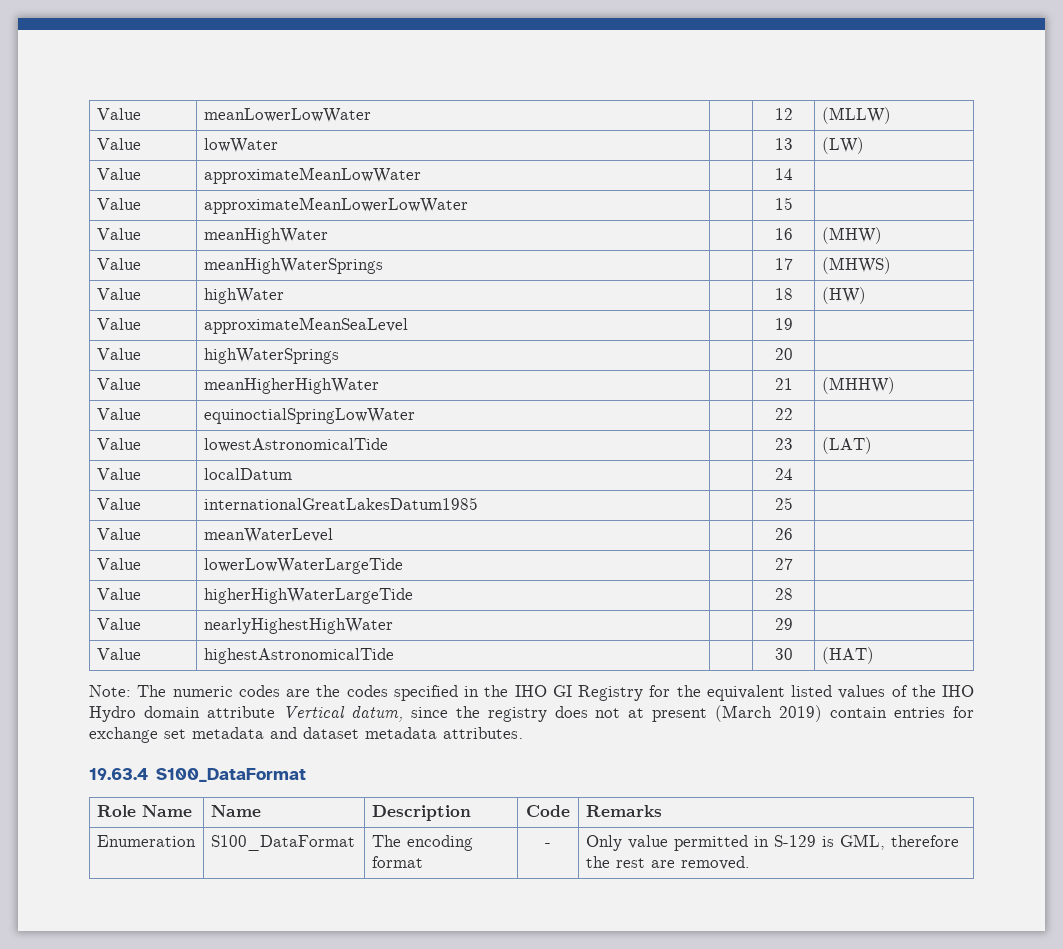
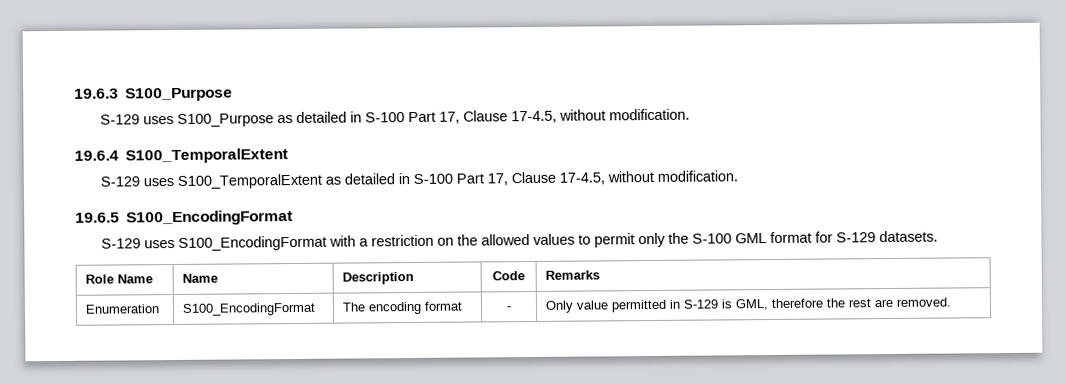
[96,108,141,120] [203,108,371,123] [774,108,793,120] [821,107,891,124] [96,138,141,150] [203,138,278,153] [774,138,793,150] [821,137,864,154] [96,168,141,180] [203,167,421,184] [774,168,793,180] [96,198,141,210] [203,197,468,214] [774,197,793,210] [96,228,141,240] [203,228,328,244] [774,228,793,240] [821,227,882,244] [96,258,141,270] [203,258,383,274] [774,258,793,270] [821,257,891,274] [96,288,141,300] [203,288,284,304] [774,288,793,300] [821,287,866,304] [96,318,141,330] [203,317,408,334] [774,318,793,330] [96,348,141,360] [203,348,339,364] [774,348,793,360] [96,378,141,390] [203,378,379,394] [774,378,793,390] [821,377,895,394] [96,408,141,420] [203,408,415,424] [774,408,793,420] [96,438,141,450] [203,438,388,452] [774,438,793,450] [821,437,872,454] [96,468,141,480] [203,468,292,480] [774,468,793,480] [96,498,141,510] [203,497,478,510] [774,497,793,510] [96,528,141,540] [203,528,333,543] [774,528,793,540] [96,558,141,570] [203,558,403,574] [774,558,793,570] [96,588,141,600] [203,588,413,604] [774,588,793,600] [96,618,141,630] [203,618,393,634] [774,618,793,630] [96,648,141,660] [203,648,394,664] [774,648,793,660] [821,647,874,664] [89,685,974,701] [89,705,974,722] [89,727,523,743] [89,768,307,782] Value | meanLowerLowWater | | 12 | (MLLW) // Value | lowWater | | 13 | (LW) // Value | approximateMeanLowWater | | 14 | // Value | approximateMeanLowerLowWater | | 15 | // Value | meanHighWater | | 16 | (MHW) // Value | meanHighWaterSprings | | 17 | (MHWS) // Value | highWater | | 18 | (HW) // Value | approximateMeanSeaLevel | | 19 | // Value | highWaterSprings | | 20 | // Value | meanHigherHighWater | | 21 | (MHHW) // Value | equinoctialSpringLowWater | | 22 | // Value | lowestAstronomicalTide | | 23 | (LAT) // Value | localDatum | | 24 | // Value | internationalGreatLakesDatum1985 | | 25 | // Value | meanWaterLevel | | 26 | // Value | lowerLowWaterLargeTide | | 27 | // Value | higherHighWaterLargeTide | | 28 | // Value | nearlyHighestHighWater | | 29 | // Value | highestAstronomicalTide | | 30 | (HAT) // Note: The numeric codes are the codes specified in the IHO GI Registry for the equivalent listed values of the IHO Hydro domain attribute Vertical datum, since the registry does not at present (March 2019) contain entries for exchange set metadata and dataset metadata attributes. // 19.63.4 S100_DataFormat -> [74,87,234,102] [99,108,690,127] [74,148,289,164] [99,170,738,189] [75,210,294,226] [100,230,938,251] 19.6.3 S100_Purpose // S-129 uses S100_Purpose as detailed in S-100 Part 17, Clause 17-4.5, without modification. // 19.6.4 S100_TemporalExtent // S-129 uses S100_TemporalExtent as detailed in S-100 Part 17, Clause 17-4.5, without modification. // 19.6.5 S100_EncodingFormat // S-129 uses S100_EncodingFormat with a restriction on the allowed values to permit only the S-100 GML format for S-129 datasets.
[210,835,355,851] S100_DataFormat -> [181,302,316,316] S100_EncodingFormat

